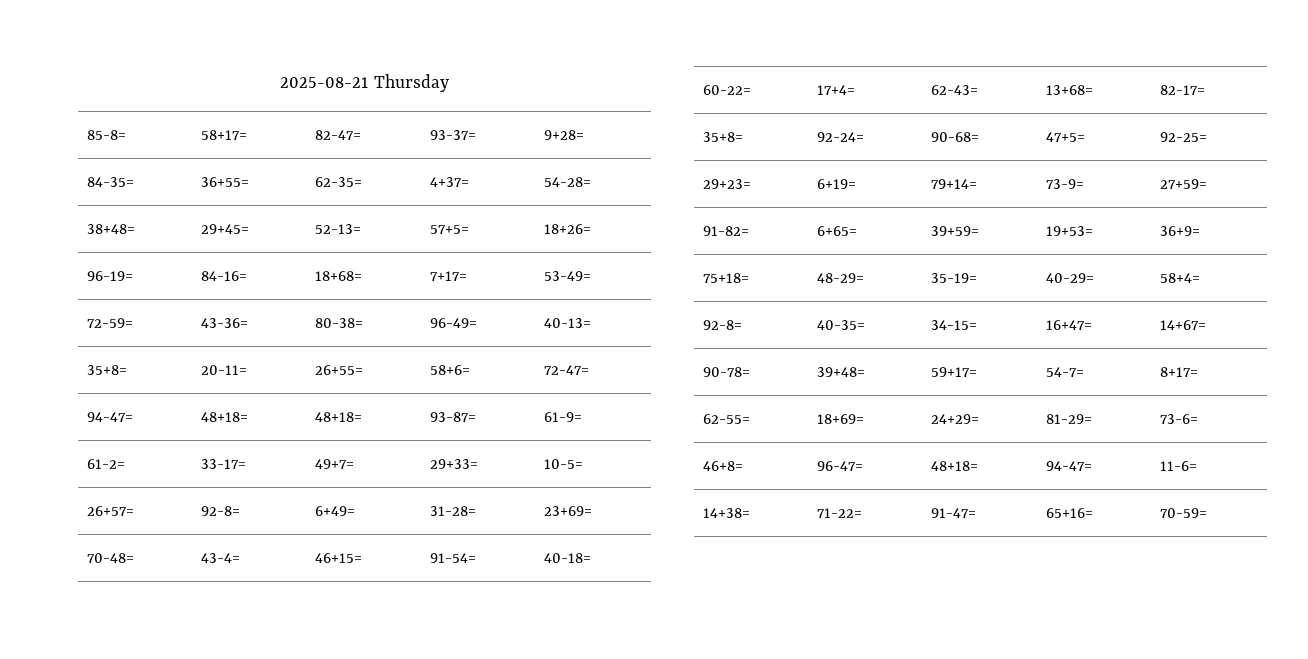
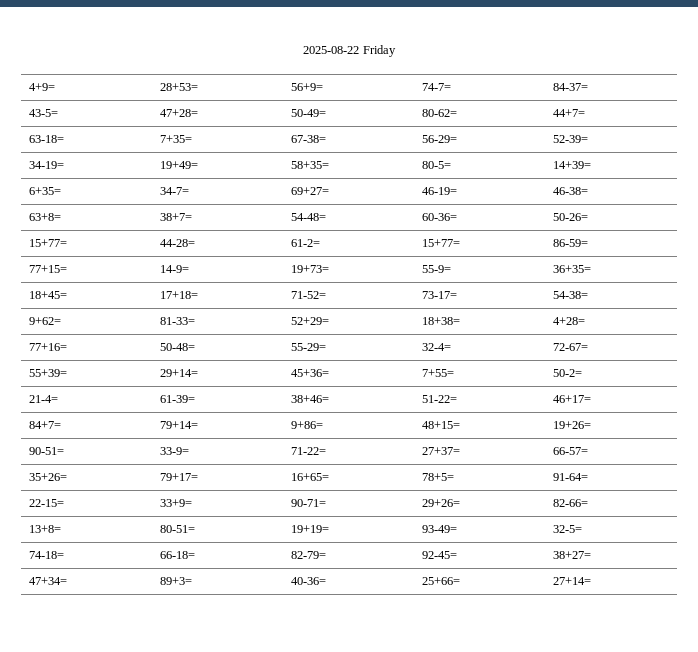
[280,74,449,92] [87,130,127,140] [201,130,248,140] [315,130,362,140] [430,130,477,140] [544,130,585,140] [87,177,135,187] [201,177,250,187] [315,177,363,187] [430,177,470,187] [544,177,592,187] [87,224,136,234] [201,224,250,234] [315,224,362,234] [430,225,470,234] [544,224,592,234] [87,271,134,281] [201,271,248,281] [315,271,363,281] [430,271,468,281] [544,271,592,281] [87,318,134,328] [201,318,249,328] [315,318,364,328] [430,318,478,328] [544,318,592,328] [87,365,128,375] [201,365,248,375] [315,365,364,375] [430,365,471,375] [544,365,590,375] [87,412,134,422] [201,412,249,422] [315,412,363,422] [430,412,477,422] [544,412,583,422] [87,459,126,469] [201,459,247,469] [315,459,355,469] [430,459,479,469] [544,459,584,469] [87,506,135,516] [201,506,241,516] [315,506,356,516] [430,506,477,516] [544,506,593,516] [87,553,135,563] [201,553,241,563] [315,553,363,563] [430,553,477,563] [544,553,592,563] [703,85,752,95] [817,85,856,95] [931,85,979,95] [1046,85,1094,95] [1160,85,1206,95] [703,132,744,142] [817,132,865,142] [931,132,980,142] [1046,132,1086,142] [1160,132,1208,142] [703,179,752,189] [817,179,857,189] [931,179,978,189] [1046,179,1085,189] [1160,179,1208,189] [703,226,750,236] [817,226,858,236] [931,226,980,236] [1046,226,1094,236] [1160,226,1201,236] [703,273,750,283] [817,273,865,283] [931,273,978,283] [1046,273,1095,283] [1160,273,1201,283] [703,320,743,330] [817,320,866,330] [931,320,978,330] [1046,320,1093,330] [1160,320,1207,330] [703,367,751,377] [817,367,866,377] [931,367,978,377] [1046,367,1085,377] [1160,367,1199,377] [703,414,751,424] [817,414,865,424] [931,414,980,424] [1046,414,1093,424] [1160,414,1199,424] [703,461,744,471] [817,461,864,471] [931,461,979,471] [1046,461,1093,471] [1160,461,1198,471] [703,508,751,518] [817,508,863,518] [931,508,977,518] [1046,508,1094,518] [1160,508,1208,518] 2025-08-21 Thursday // 85-8= | 58+17= | 82-47= | 93-37= | 9+28= // 84-35= | 36+55= | 62-35= | 4+37= | 54-28= // 38+48= | 29+45= | 52-13= | 57+5= | 18+26= // 96-19= | 84-16= | 18+68= | 7+17= | 53-49= // 72-59= | 43-36= | 80-38= | 96-49= | 40-13= // 35+8= | 20-11= | 26+55= | 58+6= | 72-47= // 94-47= | 48+18= | 48+18= | 93-87= | 61-9= // 61-2= | 33-17= | 49+7= | 29+33= | 10-5= // 26+57= | 92-8= | 6+49= | 31-28= | 23+69= // 70-48= | 43-4= | 46+15= | 91-54= | 40-18= // 60-22= | 17+4= | 62-43= | 13+68= | 82-17= // 35+8= | 92-24= | 90-68= | 47+5= | 92-25= // 29+23= | 6+19= | 79+14= | 73-9= | 27+59= // 91-82= | 6+65= | 39+59= | 19+53= | 36+9= // 75+18= | 48-29= | 35-19= | 40-29= | 58+4= // 92-8= | 40-35= | 34-15= | 16+47= | 14+67= // 90-78= | 39+48= | 59+17= | 54-7= | 8+17= // 62-55= | 18+69= | 24+29= | 81-29= | 73-6= // 46+8= | 96-47= | 48+18= | 94-47= | 11-6= // 14+38= | 71-22= | 91-47= | 65+16= | 70-59= -> [303,45,396,57] [28,83,55,91] [159,83,198,91] [290,83,323,91] [421,83,451,91] [552,83,588,91] [28,109,58,117] [159,109,198,117] [290,109,326,117] [421,109,457,117] [552,109,585,117] [28,135,64,143] [159,135,192,143] [290,135,326,143] [421,135,457,143] [552,135,588,143] [28,161,64,169] [159,161,198,169] [290,161,329,169] [421,161,451,169] [552,161,591,169] [28,187,61,195] [159,187,189,195] [290,187,329,195] [421,187,457,195] [552,187,588,195] [28,213,61,221] [159,213,192,221] [290,213,326,221] [421,213,457,221] [552,213,588,221] [28,239,67,247] [159,239,195,247] [290,239,320,247] [421,239,460,247] [552,239,588,247] [28,265,67,273] [159,265,189,273] [290,265,329,273] [421,265,451,273] [552,265,591,273] [28,291,67,299] [159,291,198,299] [290,291,326,299] [421,291,457,299] [552,291,588,299] [28,317,61,325] [159,317,195,325] [290,317,329,325] [421,317,460,325] [552,317,585,325] [28,343,67,351] [159,343,195,351] [290,343,326,351] [421,343,451,351] [552,343,588,351] [28,369,67,377] [159,369,198,377] [290,369,329,377] [421,369,454,377] [552,369,582,377] [28,395,58,403] [159,395,195,403] [290,395,329,403] [421,395,457,403] [552,395,591,403] [28,421,61,429] [159,421,198,429] [290,421,323,429] [421,421,460,429] [552,421,591,429] [28,447,64,455] [159,447,189,455] [290,447,326,455] [421,447,460,455] [552,447,588,455] [28,473,67,481] [159,473,198,481] [290,473,329,481] [421,473,454,481] [552,473,588,481] [28,499,64,507] [159,499,192,507] [290,499,326,507] [421,499,460,507] [552,499,588,507] [28,525,61,533] [159,525,195,533] [290,525,329,533] [421,525,457,533] [552,525,582,533] [28,551,64,559] [159,551,195,559] [290,551,326,559] [421,551,457,559] [552,551,591,559] [28,577,67,585] [159,577,192,585] [290,577,326,585] [421,577,460,585] [552,577,591,585] 2025-08-22 Friday // 4+9= | 28+53= | 56+9= | 74-7= | 84-37= // 43-5= | 47+28= | 50-49= | 80-62= | 44+7= // 63-18= | 7+35= | 67-38= | 56-29= | 52-39= // 34-19= | 19+49= | 58+35= | 80-5= | 14+39= // 6+35= | 34-7= | 69+27= | 46-19= | 46-38= // 63+8= | 38+7= | 54-48= | 60-36= | 50-26= // 15+77= | 44-28= | 61-2= | 15+77= | 86-59= // 77+15= | 14-9= | 19+73= | 55-9= | 36+35= // 18+45= | 17+18= | 71-52= | 73-17= | 54-38= // 9+62= | 81-33= | 52+29= | 18+38= | 4+28= // 77+16= | 50-48= | 55-29= | 32-4= | 72-67= // 55+39= | 29+14= | 45+36= | 7+55= | 50-2= // 21-4= | 61-39= | 38+46= | 51-22= | 46+17= // 84+7= | 79+14= | 9+86= | 48+15= | 19+26= // 90-51= | 33-9= | 71-22= | 27+37= | 66-57= // 35+26= | 79+17= | 16+65= | 78+5= | 91-64= // 22-15= | 33+9= | 90-71= | 29+26= | 82-66= // 13+8= | 80-51= | 19+19= | 93-49= | 32-5= // 74-18= | 66-18= | 82-79= | 92-45= | 38+27= // 47+34= | 89+3= | 40-36= | 25+66= | 27+14=

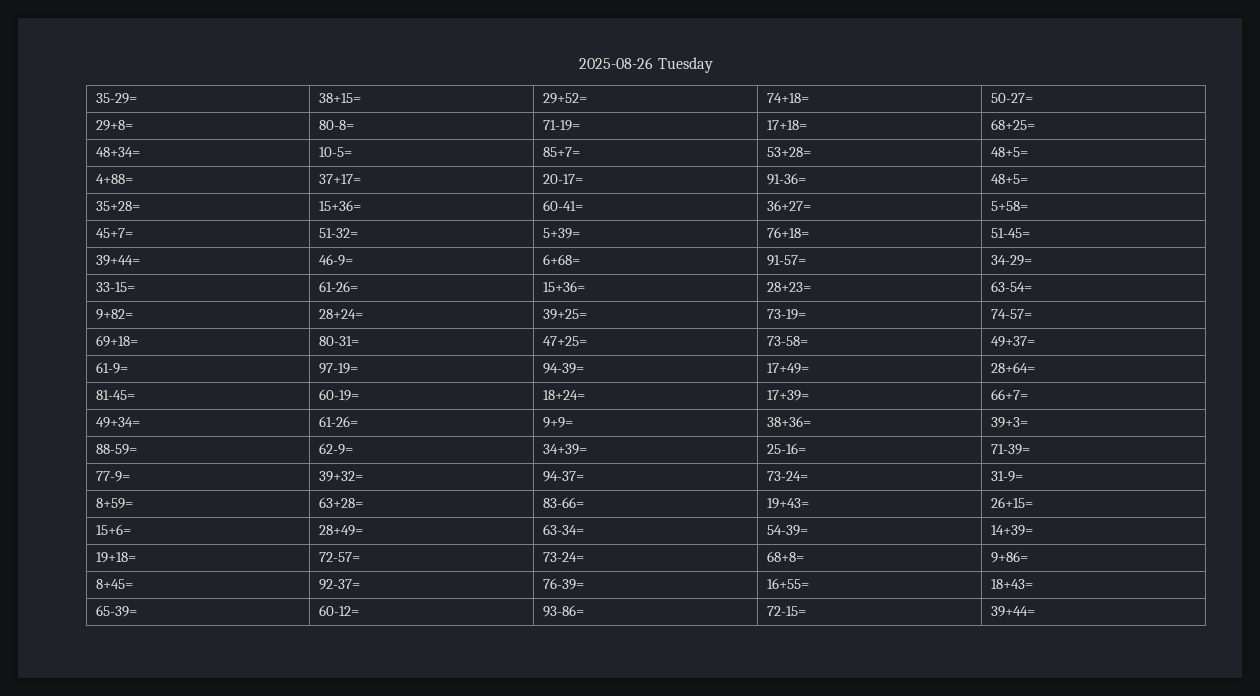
[303,45,396,57] [28,83,55,91] [159,83,198,91] [290,83,323,91] [421,83,451,91] [552,83,588,91] [28,109,58,117] [159,109,198,117] [290,109,326,117] [421,109,457,117] [552,109,585,117] [28,135,64,143] [159,135,192,143] [290,135,326,143] [421,135,457,143] [552,135,588,143] [28,161,64,169] [159,161,198,169] [290,161,329,169] [421,161,451,169] [552,161,591,169] [28,187,61,195] [159,187,189,195] [290,187,329,195] [421,187,457,195] [552,187,588,195] [28,213,61,221] [159,213,192,221] [290,213,326,221] [421,213,457,221] [552,213,588,221] [28,239,67,247] [159,239,195,247] [290,239,320,247] [421,239,460,247] [552,239,588,247] [28,265,67,273] [159,265,189,273] [290,265,329,273] [421,265,451,273] [552,265,591,273] [28,291,67,299] [159,291,198,299] [290,291,326,299] [421,291,457,299] [552,291,588,299] [28,317,61,325] [159,317,195,325] [290,317,329,325] [421,317,460,325] [552,317,585,325] [28,343,67,351] [159,343,195,351] [290,343,326,351] [421,343,451,351] [552,343,588,351] [28,369,67,377] [159,369,198,377] [290,369,329,377] [421,369,454,377] [552,369,582,377] [28,395,58,403] [159,395,195,403] [290,395,329,403] [421,395,457,403] [552,395,591,403] [28,421,61,429] [159,421,198,429] [290,421,323,429] [421,421,460,429] [552,421,591,429] [28,447,64,455] [159,447,189,455] [290,447,326,455] [421,447,460,455] [552,447,588,455] [28,473,67,481] [159,473,198,481] [290,473,329,481] [421,473,454,481] [552,473,588,481] [28,499,64,507] [159,499,192,507] [290,499,326,507] [421,499,460,507] [552,499,588,507] [28,525,61,533] [159,525,195,533] [290,525,329,533] [421,525,457,533] [552,525,582,533] [28,551,64,559] [159,551,195,559] [290,551,326,559] [421,551,457,559] [552,551,591,559] [28,577,67,585] [159,577,192,585] [290,577,326,585] [421,577,460,585] [552,577,591,585] 2025-08-22 Friday // 4+9= | 28+53= | 56+9= | 74-7= | 84-37= // 43-5= | 47+28= | 50-49= | 80-62= | 44+7= // 63-18= | 7+35= | 67-38= | 56-29= | 52-39= // 34-19= | 19+49= | 58+35= | 80-5= | 14+39= // 6+35= | 34-7= | 69+27= | 46-19= | 46-38= // 63+8= | 38+7= | 54-48= | 60-36= | 50-26= // 15+77= | 44-28= | 61-2= | 15+77= | 86-59= // 77+15= | 14-9= | 19+73= | 55-9= | 36+35= // 18+45= | 17+18= | 71-52= | 73-17= | 54-38= // 9+62= | 81-33= | 52+29= | 18+38= | 4+28= // 77+16= | 50-48= | 55-29= | 32-4= | 72-67= // 55+39= | 29+14= | 45+36= | 7+55= | 50-2= // 21-4= | 61-39= | 38+46= | 51-22= | 46+17= // 84+7= | 79+14= | 9+86= | 48+15= | 19+26= // 90-51= | 33-9= | 71-22= | 27+37= | 66-57= // 35+26= | 79+17= | 16+65= | 78+5= | 91-64= // 22-15= | 33+9= | 90-71= | 29+26= | 82-66= // 13+8= | 80-51= | 19+19= | 93-49= | 32-5= // 74-18= | 66-18= | 82-79= | 92-45= | 38+27= // 47+34= | 89+3= | 40-36= | 25+66= | 27+14= -> [579,57,713,73] [96,93,138,104] [319,93,362,103] [543,93,588,104] [767,93,810,103] [991,93,1034,103] [96,120,134,131] [319,120,355,130] [543,120,581,131] [767,120,808,130] [991,119,1036,130] [96,147,141,157] [319,147,353,157] [543,147,581,157] [767,147,812,157] [991,147,1029,157] [96,174,134,184] [319,174,362,184] [543,174,584,184] [767,173,807,185] [991,174,1029,184] [96,201,141,211] [319,200,362,211] [543,200,584,211] [767,200,812,211] [991,201,1029,211] [96,228,134,238] [319,228,359,238] [543,228,581,239] [767,227,810,238] [991,228,1031,238] [96,255,141,266] [319,254,354,266] [543,254,581,265] [767,255,807,266] [991,255,1033,266] [96,282,136,292] [319,281,359,292] [543,281,586,292] [767,282,812,292] [991,281,1033,292] [96,309,134,320] [319,309,364,319] [543,309,588,320] [767,309,807,320] [991,309,1033,319] [96,335,139,347] [319,336,360,346] [543,336,588,346] [767,336,809,346] [991,336,1036,347] [96,362,129,374] [319,363,359,374] [543,363,585,374] [767,363,810,374] [991,362,1036,373] [96,390,136,400] [319,389,360,401] [543,390,586,400] [767,390,810,401] [991,389,1029,400] [96,417,141,428] [319,416,359,427] [543,417,574,428] [767,416,812,427] [991,417,1029,428] [96,444,138,455] [319,443,354,455] [543,444,588,455] [767,443,807,454] [991,444,1031,455] [96,471,131,482] [319,471,364,482] [543,471,585,482] [767,471,809,481] [991,471,1024,482] [96,498,134,509] [319,497,364,508] [543,497,585,508] [767,498,810,509] [991,497,1034,508] [96,524,132,535] [319,525,364,536] [543,524,585,535] [767,525,809,536] [991,525,1034,536] [96,552,137,563] [319,552,361,562] [543,552,585,562] [767,551,805,562] [991,551,1029,563] [96,579,134,589] [319,579,361,590] [543,578,585,590] [767,578,810,589] [991,579,1034,589] [96,605,138,617] [319,605,360,616] [543,605,585,617] [767,606,807,616] [991,606,1036,617] 2025-08-26 Tuesday // 35-29= | 38+15= | 29+52= | 74+18= | 50-27= // 29+8= | 80-8= | 71-19= | 17+18= | 68+25= // 48+34= | 10-5= | 85+7= | 53+28= | 48+5= // 4+88= | 37+17= | 20-17= | 91-36= | 48+5= // 35+28= | 15+36= | 60-41= | 36+27= | 5+58= // 45+7= | 51-32= | 5+39= | 76+18= | 51-45= // 39+44= | 46-9= | 6+68= | 91-57= | 34-29= // 33-15= | 61-26= | 15+36= | 28+23= | 63-54= // 9+82= | 28+24= | 39+25= | 73-19= | 74-57= // 69+18= | 80-31= | 47+25= | 73-58= | 49+37= // 61-9= | 97-19= | 94-39= | 17+49= | 28+64= // 81-45= | 60-19= | 18+24= | 17+39= | 66+7= // 49+34= | 61-26= | 9+9= | 38+36= | 39+3= // 88-59= | 62-9= | 34+39= | 25-16= | 71-39= // 77-9= | 39+32= | 94-37= | 73-24= | 31-9= // 8+59= | 63+28= | 83-66= | 19+43= | 26+15= // 15+6= | 28+49= | 63-34= | 54-39= | 14+39= // 19+18= | 72-57= | 73-24= | 68+8= | 9+86= // 8+45= | 92-37= | 76-39= | 16+55= | 18+43= // 65-39= | 60-12= | 93-86= | 72-15= | 39+44=

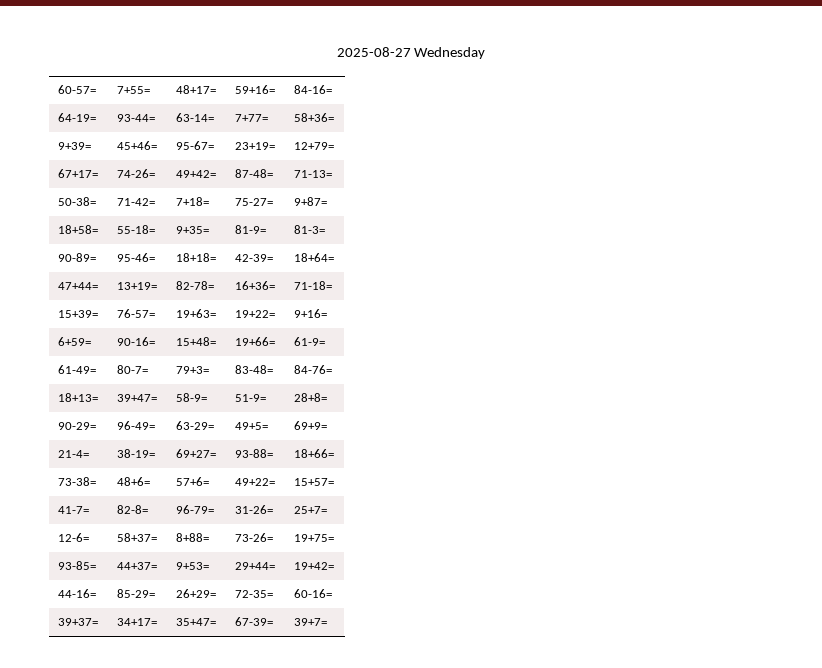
[579,57,713,73] [96,93,138,104] [319,93,362,103] [543,93,588,104] [767,93,810,103] [991,93,1034,103] [96,120,134,131] [319,120,355,130] [543,120,581,131] [767,120,808,130] [991,119,1036,130] [96,147,141,157] [319,147,353,157] [543,147,581,157] [767,147,812,157] [991,147,1029,157] [96,174,134,184] [319,174,362,184] [543,174,584,184] [767,173,807,185] [991,174,1029,184] [96,201,141,211] [319,200,362,211] [543,200,584,211] [767,200,812,211] [991,201,1029,211] [96,228,134,238] [319,228,359,238] [543,228,581,239] [767,227,810,238] [991,228,1031,238] [96,255,141,266] [319,254,354,266] [543,254,581,265] [767,255,807,266] [991,255,1033,266] [96,282,136,292] [319,281,359,292] [543,281,586,292] [767,282,812,292] [991,281,1033,292] [96,309,134,320] [319,309,364,319] [543,309,588,320] [767,309,807,320] [991,309,1033,319] [96,335,139,347] [319,336,360,346] [543,336,588,346] [767,336,809,346] [991,336,1036,347] [96,362,129,374] [319,363,359,374] [543,363,585,374] [767,363,810,374] [991,362,1036,373] [96,390,136,400] [319,389,360,401] [543,390,586,400] [767,390,810,401] [991,389,1029,400] [96,417,141,428] [319,416,359,427] [543,417,574,428] [767,416,812,427] [991,417,1029,428] [96,444,138,455] [319,443,354,455] [543,444,588,455] [767,443,807,454] [991,444,1031,455] [96,471,131,482] [319,471,364,482] [543,471,585,482] [767,471,809,481] [991,471,1024,482] [96,498,134,509] [319,497,364,508] [543,497,585,508] [767,498,810,509] [991,497,1034,508] [96,524,132,535] [319,525,364,536] [543,524,585,535] [767,525,809,536] [991,525,1034,536] [96,552,137,563] [319,552,361,562] [543,552,585,562] [767,551,805,562] [991,551,1029,563] [96,579,134,589] [319,579,361,590] [543,578,585,590] [767,578,810,589] [991,579,1034,589] [96,605,138,617] [319,605,360,616] [543,605,585,617] [767,606,807,616] [991,606,1036,617] 2025-08-26 Tuesday // 35-29= | 38+15= | 29+52= | 74+18= | 50-27= // 29+8= | 80-8= | 71-19= | 17+18= | 68+25= // 48+34= | 10-5= | 85+7= | 53+28= | 48+5= // 4+88= | 37+17= | 20-17= | 91-36= | 48+5= // 35+28= | 15+36= | 60-41= | 36+27= | 5+58= // 45+7= | 51-32= | 5+39= | 76+18= | 51-45= // 39+44= | 46-9= | 6+68= | 91-57= | 34-29= // 33-15= | 61-26= | 15+36= | 28+23= | 63-54= // 9+82= | 28+24= | 39+25= | 73-19= | 74-57= // 69+18= | 80-31= | 47+25= | 73-58= | 49+37= // 61-9= | 97-19= | 94-39= | 17+49= | 28+64= // 81-45= | 60-19= | 18+24= | 17+39= | 66+7= // 49+34= | 61-26= | 9+9= | 38+36= | 39+3= // 88-59= | 62-9= | 34+39= | 25-16= | 71-39= // 77-9= | 39+32= | 94-37= | 73-24= | 31-9= // 8+59= | 63+28= | 83-66= | 19+43= | 26+15= // 15+6= | 28+49= | 63-34= | 54-39= | 14+39= // 19+18= | 72-57= | 73-24= | 68+8= | 9+86= // 8+45= | 92-37= | 76-39= | 16+55= | 18+43= // 65-39= | 60-12= | 93-86= | 72-15= | 39+44= -> [336,47,486,59] [58,85,97,94] [117,86,151,94] [176,85,217,94] [235,85,276,94] [294,85,333,94] [58,113,97,122] [117,114,156,122] [176,113,215,122] [235,114,269,122] [294,113,335,122] [58,142,92,150] [117,141,158,150] [176,141,215,150] [235,142,276,150] [294,142,335,150] [58,169,99,178] [117,169,156,178] [176,170,217,178] [235,169,274,178] [294,170,333,178] [58,197,97,206] [117,198,156,206] [176,197,210,206] [235,198,274,206] [294,197,328,206] [58,225,99,234] [117,225,156,234] [176,226,210,234] [235,225,267,234] [294,225,326,234] [58,253,97,262] [117,253,156,262] [176,253,217,262] [235,254,274,262] [294,253,335,262] [58,282,99,290] [117,282,158,290] [176,281,215,290] [235,281,276,290] [294,281,333,290] [58,310,99,318] [117,309,156,318] [176,309,217,318] [235,310,276,318] [294,309,328,318] [58,337,92,346] [117,337,156,346] [176,337,217,346] [235,337,276,346] [294,337,326,346] [58,365,97,374] [117,365,149,374] [176,366,210,374] [235,365,274,374] [294,365,333,374] [58,393,99,402] [117,394,158,402] [176,393,208,402] [235,394,267,402] [294,393,328,402] [58,422,97,430] [117,421,156,430] [176,421,215,430] [235,422,269,430] [294,421,328,430] [58,450,90,458] [117,449,156,458] [176,449,217,458] [235,449,274,458] [294,449,335,458] [58,477,97,486] [117,477,151,486] [176,477,210,486] [235,478,276,486] [294,478,335,486] [58,506,90,514] [117,505,149,514] [176,505,215,514] [235,505,274,514] [294,506,328,514] [58,533,90,542] [117,533,158,542] [176,533,210,542] [235,533,274,542] [294,534,335,542] [58,561,97,570] [117,562,158,570] [176,562,210,570] [235,562,276,570] [294,562,335,570] [58,589,97,598] [117,589,156,598] [176,589,217,598] [235,590,274,598] [294,589,333,598] [58,618,99,626] [117,618,158,626] [176,618,217,626] [235,617,274,626] [294,618,328,626] 2025-08-27 Wednesday // 60-57= | 7+55= | 48+17= | 59+16= | 84-16= // 64-19= | 93-44= | 63-14= | 7+77= | 58+36= // 9+39= | 45+46= | 95-67= | 23+19= | 12+79= // 67+17= | 74-26= | 49+42= | 87-48= | 71-13= // 50-38= | 71-42= | 7+18= | 75-27= | 9+87= // 18+58= | 55-18= | 9+35= | 81-9= | 81-3= // 90-89= | 95-46= | 18+18= | 42-39= | 18+64= // 47+44= | 13+19= | 82-78= | 16+36= | 71-18= // 15+39= | 76-57= | 19+63= | 19+22= | 9+16= // 6+59= | 90-16= | 15+48= | 19+66= | 61-9= // 61-49= | 80-7= | 79+3= | 83-48= | 84-76= // 18+13= | 39+47= | 58-9= | 51-9= | 28+8= // 90-29= | 96-49= | 63-29= | 49+5= | 69+9= // 21-4= | 38-19= | 69+27= | 93-88= | 18+66= // 73-38= | 48+6= | 57+6= | 49+22= | 15+57= // 41-7= | 82-8= | 96-79= | 31-26= | 25+7= // 12-6= | 58+37= | 8+88= | 73-26= | 19+75= // 93-85= | 44+37= | 9+53= | 29+44= | 19+42= // 44-16= | 85-29= | 26+29= | 72-35= | 60-16= // 39+37= | 34+17= | 35+47= | 67-39= | 39+7=

